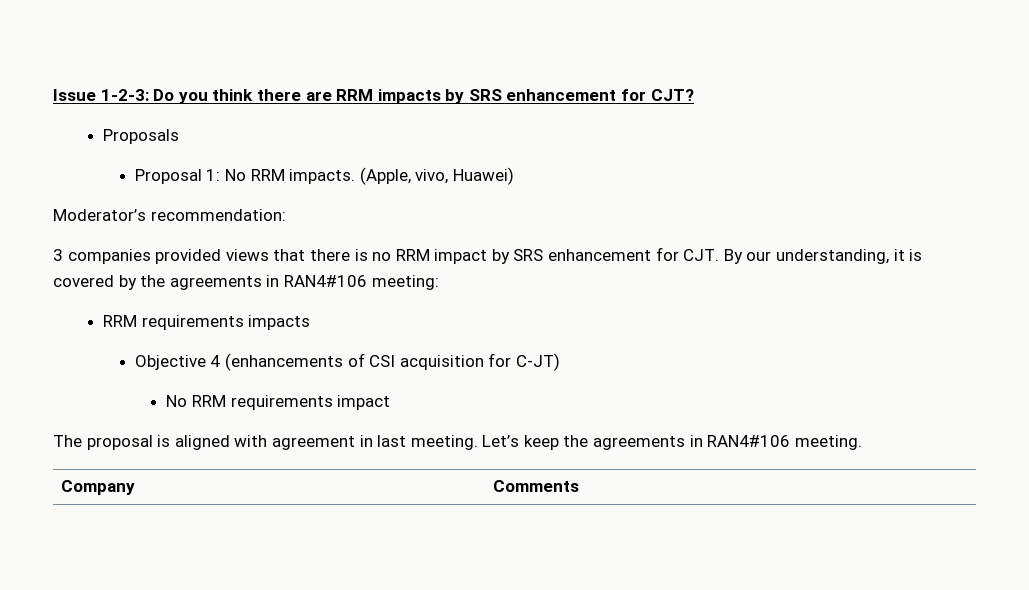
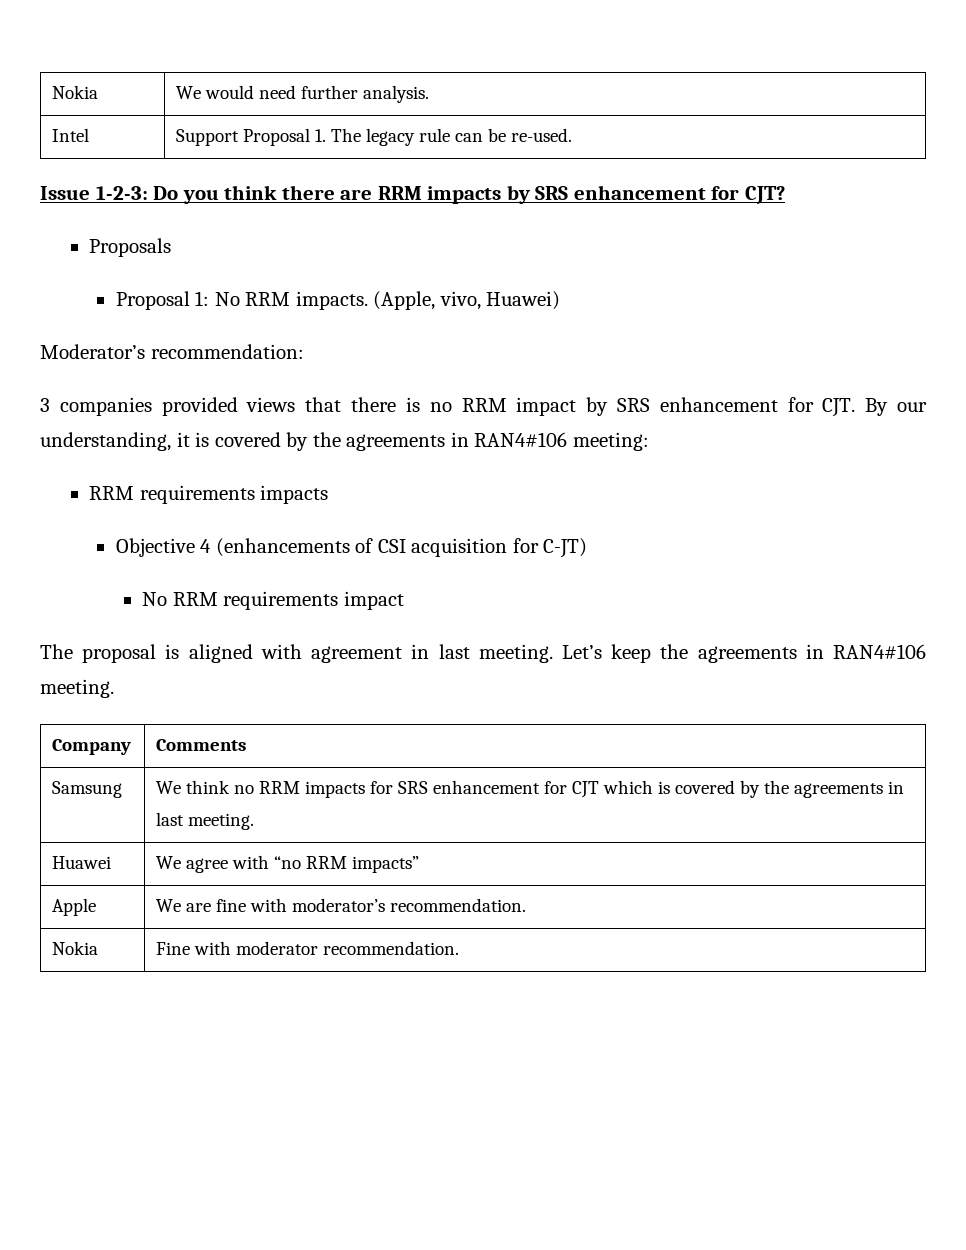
(53, 95) none -> [52,85,99,99] [176,85,429,103] [52,128,90,142] [176,128,572,146] Nokia | We would need further analysis. // Intel | Support Proposal 1. The legacy rule can be re-used. //
(580, 486) none -> [52,781,123,798] [156,780,904,798] [156,812,255,830] [52,856,112,869] [156,855,419,873] [52,898,97,916] [156,898,526,912] [52,941,99,955] [156,941,459,955] // Samsung | We think no RRM impacts for SRS enhancement for CJT which is covered by the agreements in last meeting. // Huawei | We agree with “no RRM impacts” // Apple | We are fine with moderator’s recommendation. // Nokia | Fine with moderator recommendation.

